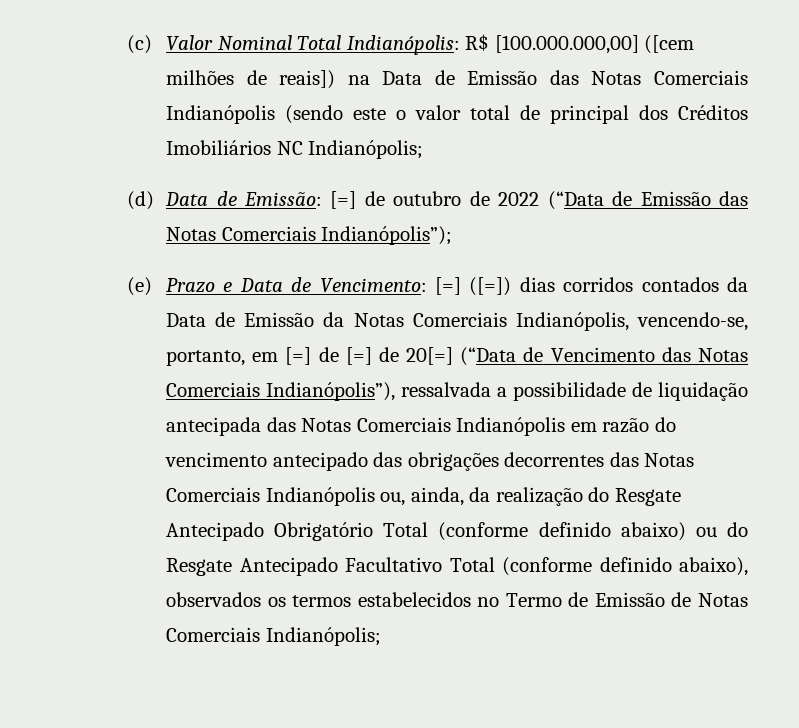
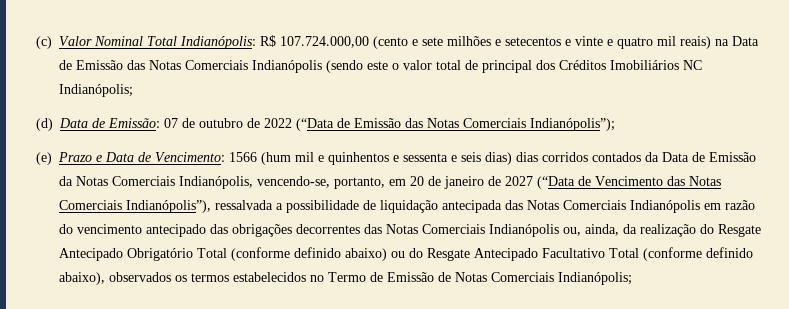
[494,35,695,54] [166,70,336,89] [100.000.000,00] ([cem milhões de reais]) -> [279,36,711,49] 107.724.000,00 (cento e sete milhões e setecentos e vinte e quatro mil reais)
[330,191,357,209] [=] -> [163,118,178,128] 07
[435,277,512,296] [=] ([=]) -> [228,152,512,165] 1566 (hum mil e quinhentos e sessenta e seis dias)
[285,347,454,365] [=] de [=] de 20[=] -> [409,176,533,189] 20 de janeiro de 2027

